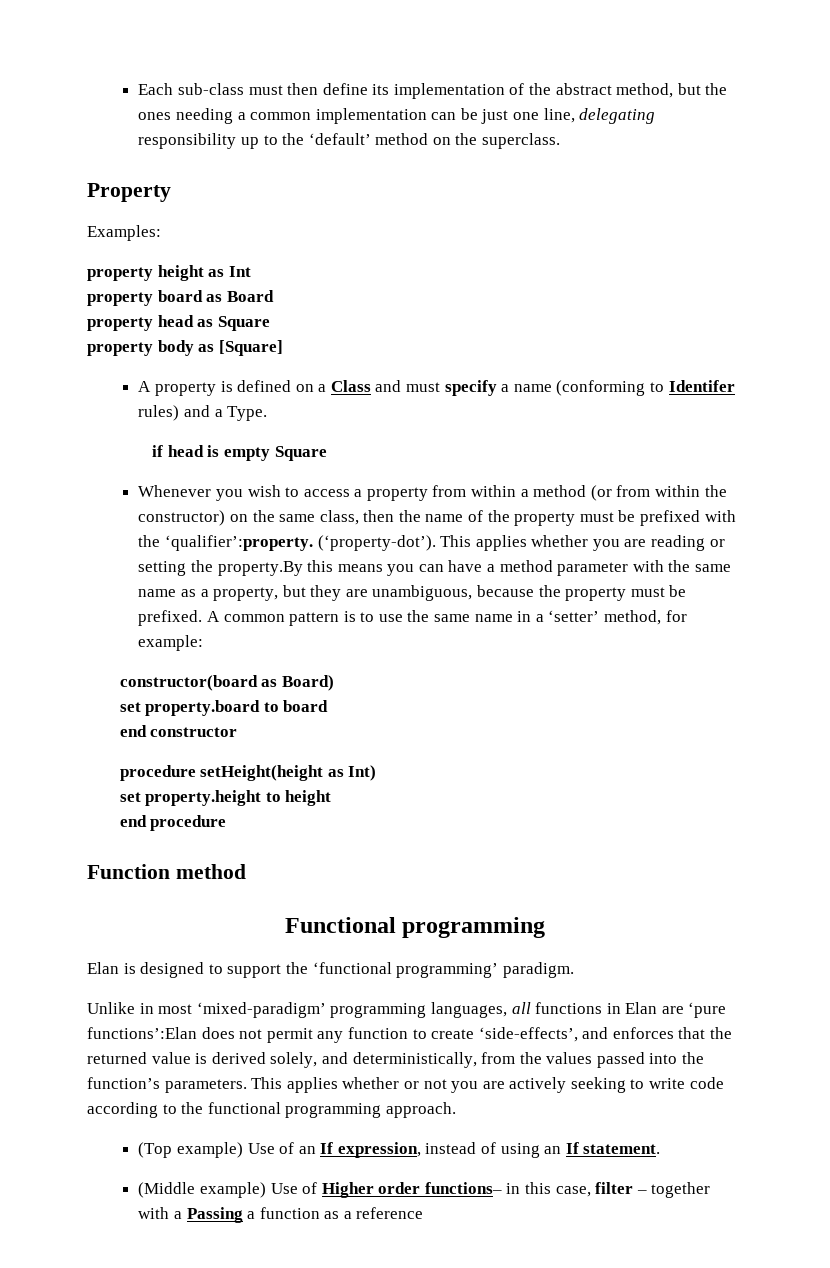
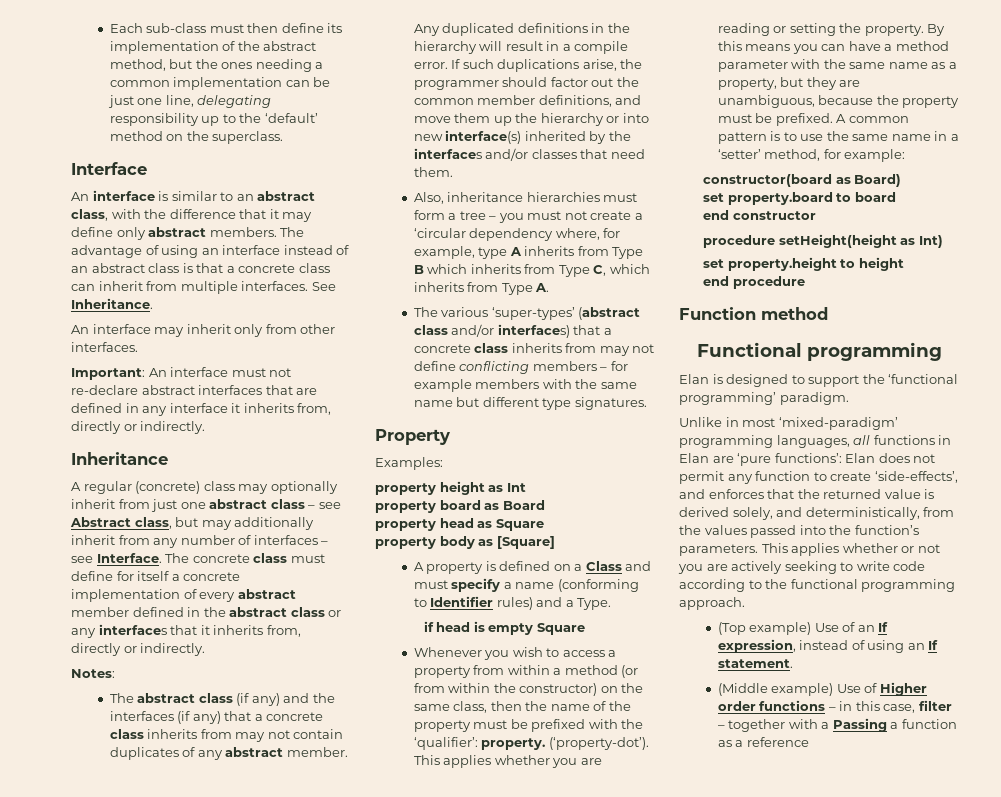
(561, 141) none -> [71,162,147,175] [71,190,316,201] [71,209,313,222] [71,227,305,240] [71,245,350,258] [71,263,330,273] [71,281,336,294] [71,298,153,309] [71,324,336,337] [71,342,138,352] [71,367,292,380] [71,385,318,395] [71,403,332,416] [71,421,206,434] [71,452,168,465] [71,481,338,494] [71,499,341,512] [70,517,315,530] [71,535,329,548] [71,553,325,563] [71,571,241,581] [71,589,296,602] [71,607,342,617] [71,624,301,638] [71,643,206,656] [71,669,115,678] [109,693,335,706] [109,711,324,724] [109,729,344,742] [109,747,348,760] [413,23,630,36] [413,41,629,54] [413,59,643,72] [413,77,639,90] [413,95,642,107] [413,113,649,126] [413,130,631,144] [413,148,645,161] [413,167,453,177] [413,192,638,204] [413,210,643,223] [413,228,621,241] [413,246,644,259] [413,264,650,277] [413,282,550,295] [413,307,641,320] [413,324,612,338] [413,343,655,356] [413,361,628,374] [413,379,637,392] [413,397,647,410] // Interface // An interface is similar to an abstract class, with the difference that it may define only abstract members. The advantage of using an interface instead of an abstract class is that a concrete class can inherit from multiple interfaces. See Inheritance. // An interface may inherit only from other interfaces. // Important: An interface must not re-declare abstract interfaces that are defined in any interface it inherits from, directly or indirectly. // Inheritance // A regular (concrete) class may optionally inherit from just one abstract class – see Abstract class, but may additionally inherit from any number of interfaces – see Interface. The concrete class must define for itself a concrete implementation of every abstract member defined in the abstract class or any interfaces that it inherits from, directly or indirectly. // Notes: // The abstract class (if any) and the interfaces (if any) that a concrete class inherits from may not contain duplicates of any abstract member. Any duplicated definitions in the hierarchy will result in a compile error. If such duplications arise, the programmer should factor out the common member definitions, and move them up the hierarchy or into new interface(s) inherited by the interfaces and/or classes that need them. // Also, inheritance hierarchies must form a tree – you must not create a ‘circular dependency where, for example, type A inherits from Type B which inherits from Type C, which inherits from Type A. // The various ‘super-types’ (abstract class and/or interfaces) that a concrete class inherits from may not define conflicting members – for example members with the same name but different type signatures.
[668,380,735,392] Identifer -> [430,596,494,607] Identifier
[164,535,313,551] ‘qualifier’:property. -> [413,737,546,750] ‘qualifier’: property.
[217,561,303,576] property.By -> [864,24,946,36] property. By
[87,1027,197,1039] functions’:Elan -> [774,453,876,463] functions’: Elan
[424,1182,502,1194] functions– -> [759,700,836,711] functions –

